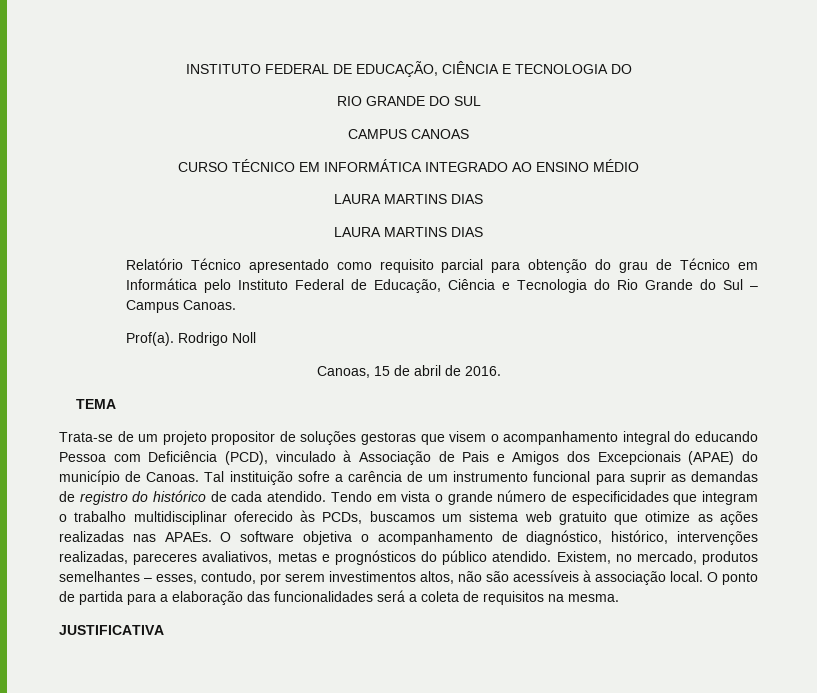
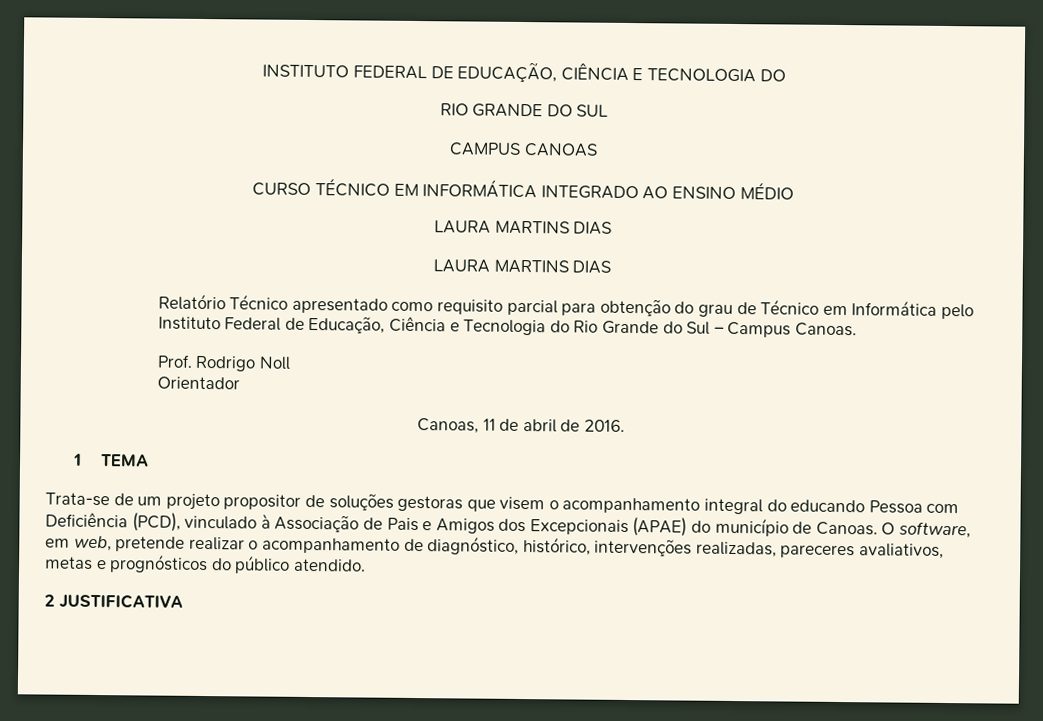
[125,332,174,346] Prof(a). -> [156,354,193,368] Prof.
(256, 337) none -> [156,376,240,390] // Orientador
[373,366,390,376] 15 -> [482,418,496,431] 11
(501, 371) none -> [71,453,82,466] 1
[204,471,758,485] [59,490,758,505] [59,510,759,525] [59,531,353,545] Tal instituição sofre a carência de um instrumento funcional para suprir as demandas de registro do histórico de cada atendido. Tendo em vista o grande número de especificidades que integram o trabalho multidisciplinar oferecido às PCDs, buscamos um sistema web gratuito que otimize as ações realizadas nas APAEs. O software objetiva -> [881,521,972,539] [45,535,245,552] O software, em web, pretende realizar
[556,551,758,565] [59,570,758,585] [59,590,619,605] Existem, no mercado, produtos semelhantes – esses, contudo, por serem investimentos altos, não são acessíveis à associação local. O ponto de partida para a elaboração das funcionalidades será a coleta de requisitos na mesma. // -> [44,594,55,607] // 2

